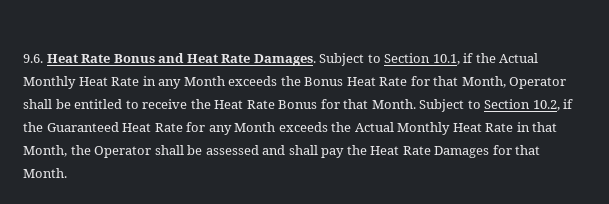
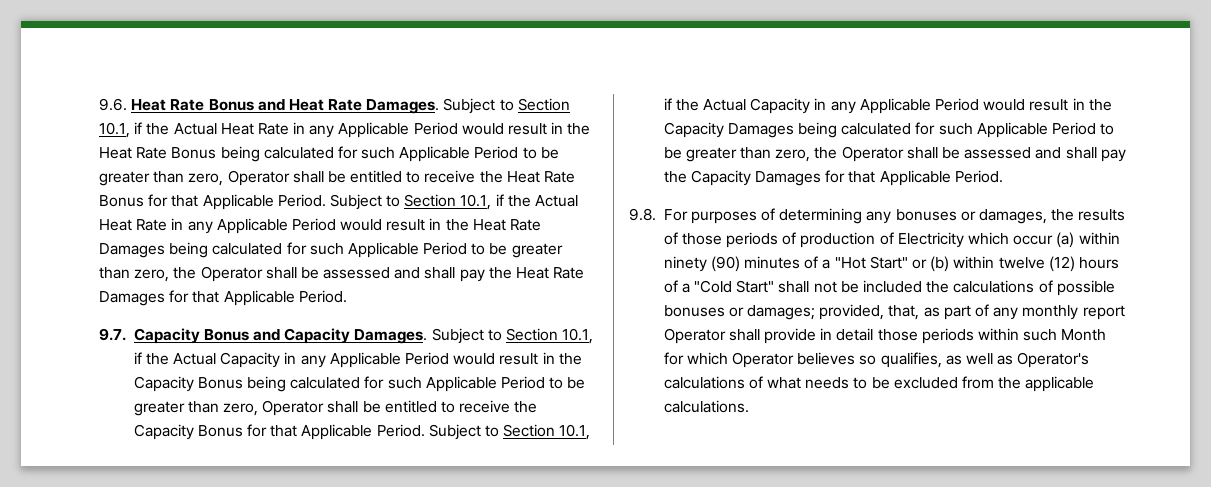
[23,76,506,89] Monthly Heat Rate in any Month exceeds the Bonus Heat Rate for that Month, -> [220,122,591,138] [99,146,559,162] [99,171,224,186] Heat Rate in any Applicable Period would result in the Heat Rate Bonus being calculated for such Applicable Period to be greater than zero,
[371,99,574,112] [23,122,558,135] [23,145,67,157] Month. Subject to Section 10.2, if the Guaranteed Heat Rate for any Month exceeds the Actual Monthly Heat Rate in that Month, -> [202,194,579,210] [99,218,542,234] [99,242,563,258] [99,267,170,282] Applicable Period. Subject to Section 10.1, if the Actual Heat Rate in any Applicable Period would result in the Heat Rate Damages being calculated for such Applicable Period to be greater than zero,
[23,168,67,178] Month. -> [223,290,347,306] [99,328,594,344] [133,352,582,368] [133,376,586,392] [133,400,538,416] [133,424,591,440] [663,98,1112,114] [663,122,1115,138] [663,146,1126,162] [663,170,1003,186] [629,208,1126,224] [663,232,1120,248] [663,256,1119,272] [663,280,1115,296] [663,304,1125,320] [663,328,1107,344] [663,352,1090,368] [663,376,1095,392] [663,400,749,413] Applicable Period. // 9.7. Capacity Bonus and Capacity Damages. Subject to Section 10.1, if the Actual Capacity in any Applicable Period would result in the Capacity Bonus being calculated for such Applicable Period to be greater than zero, Operator shall be entitled to receive the Capacity Bonus for that Applicable Period. Subject to Section 10.1, if the Actual Capacity in any Applicable Period would result in the Capacity Damages being calculated for such Applicable Period to be greater than zero, the Operator shall be assessed and shall pay the Capacity Damages for that Applicable Period. // 9.8. For purposes of determining any bonuses or damages, the results of those periods of production of Electricity which occur (a) within ninety (90) minutes of a "Hot Start" or (b) within twelve (12) hours of a "Cold Start" shall not be included the calculations of possible bonuses or damages; provided, that, as part of any monthly report Operator shall provide in detail those periods within such Month for which Operator believes so qualifies, as well as Operator's calculations of what needs to be excluded from the applicable calculations.

